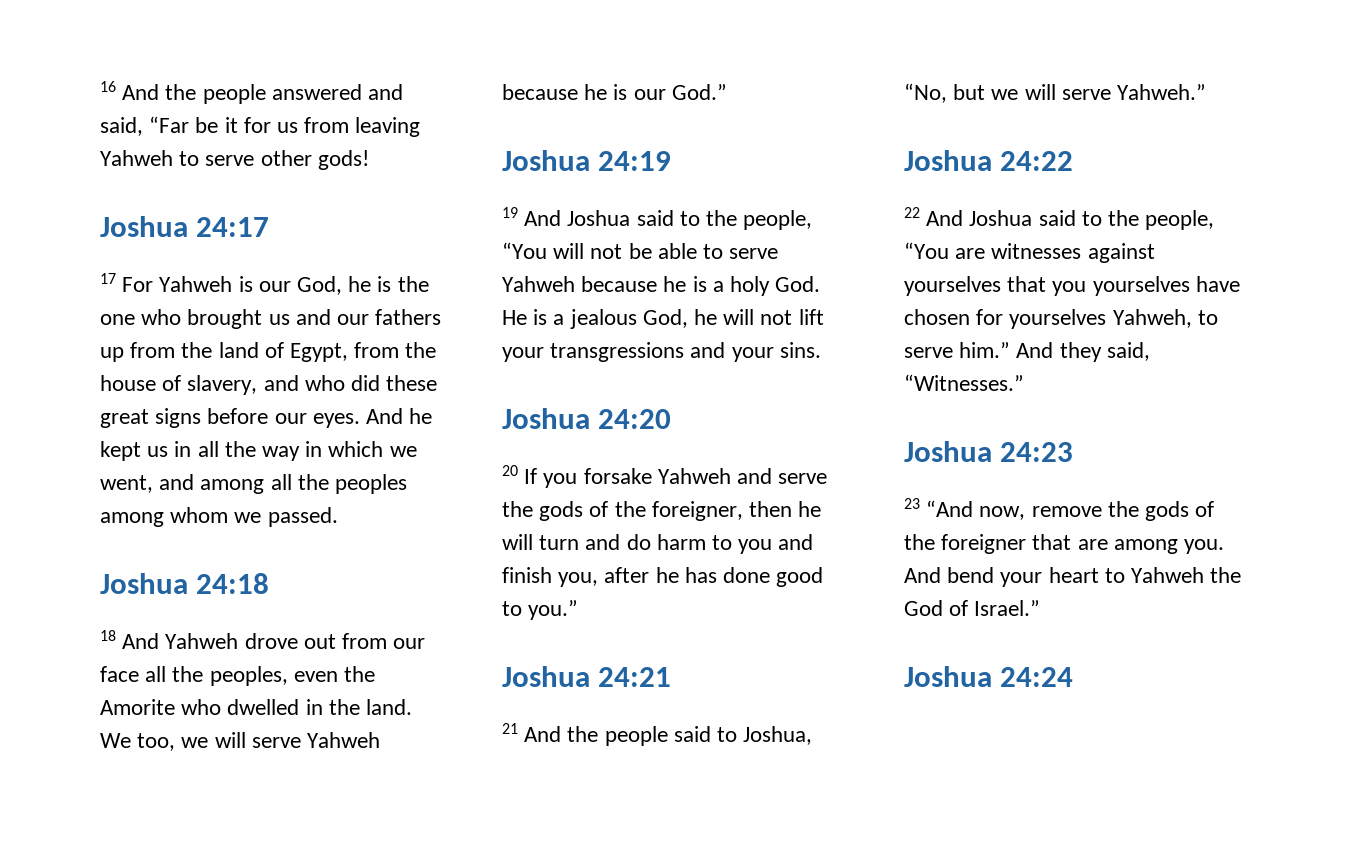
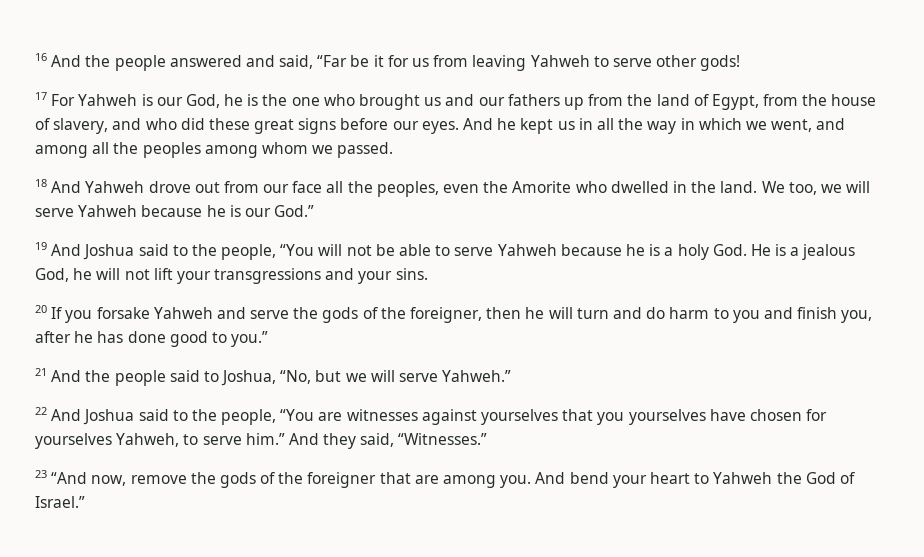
[100,216,270,237] // Joshua 24:17 -> (741, 63) none
[100,573,270,594] // Joshua 24:18 -> (394, 150) none
[502,150,672,171] // Joshua 24:19 -> (315, 211) none
[502,408,672,429] // Joshua 24:20 -> (428, 274) none
[502,666,672,687] // Joshua 24:21 -> (269, 339) none
[904,150,1074,171] // Joshua 24:22 -> (512, 376) none
[904,441,1074,462] // Joshua 24:23 -> (488, 439) none
[904,666,1074,687] // Joshua 24:24 -> (85, 502) none

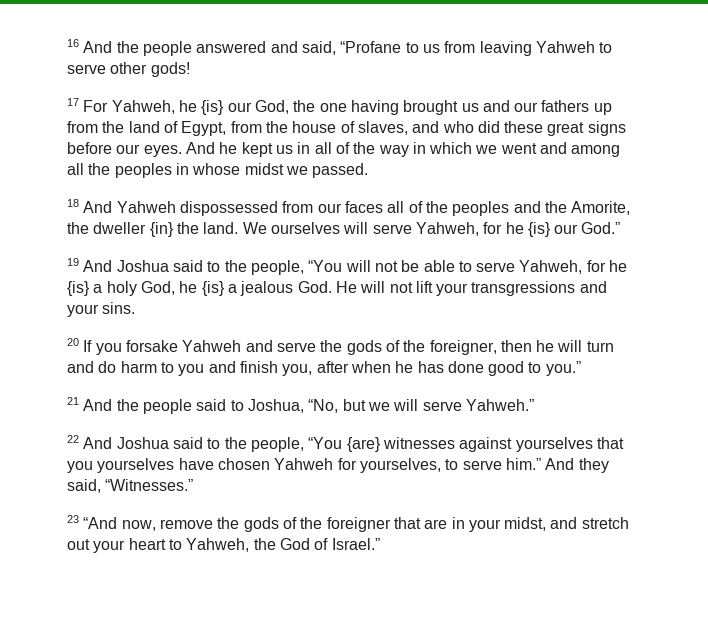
[317,55,409,67] “Far be it for -> [340,41,419,53] “Profane to
[78,94,259,108] Yahweh is our God, he is -> [111,100,289,115] Yahweh, he {is} our God,
[323,94,355,106] who -> [350,100,399,115] having
[53,118,109,134] slavery, -> [357,121,408,135] slaves,
(614, 124) none -> [335,142,350,154] of
[771,119,813,132] went, -> [500,143,537,154] went
[204,142,308,158] among whom -> [175,163,284,175] in whose midst
[148,181,871,197] [35,205,241,217] drove out from our face all the peoples, even the Amorite who dwelled in the land. We too, we will serve Yahweh because he is -> [179,201,631,216] [67,222,551,237] dispossessed from our faces all of the peoples and the Amorite, the dweller {in} the land. We ourselves will serve Yahweh, for he {is}
[497,244,856,260] [35,268,93,282] Yahweh because he is a holy God. He is a jealous God, he -> [519,260,628,274] [67,281,357,296] Yahweh, for he {is} a holy God, he {is} a jealous God. He
(71, 337) none -> [350,361,391,373] when
[318,412,343,421] are -> [346,437,381,452] {are}
[806,409,828,421] [35,433,180,449] for yourselves Yahweh, -> [274,458,441,473] Yahweh for yourselves,
[443,472,609,488] among you. And bend -> [451,517,629,532] [67,539,90,550] in your midst, and stretch out
[713,472,773,484] Yahweh -> [186,538,250,552] Yahweh,

